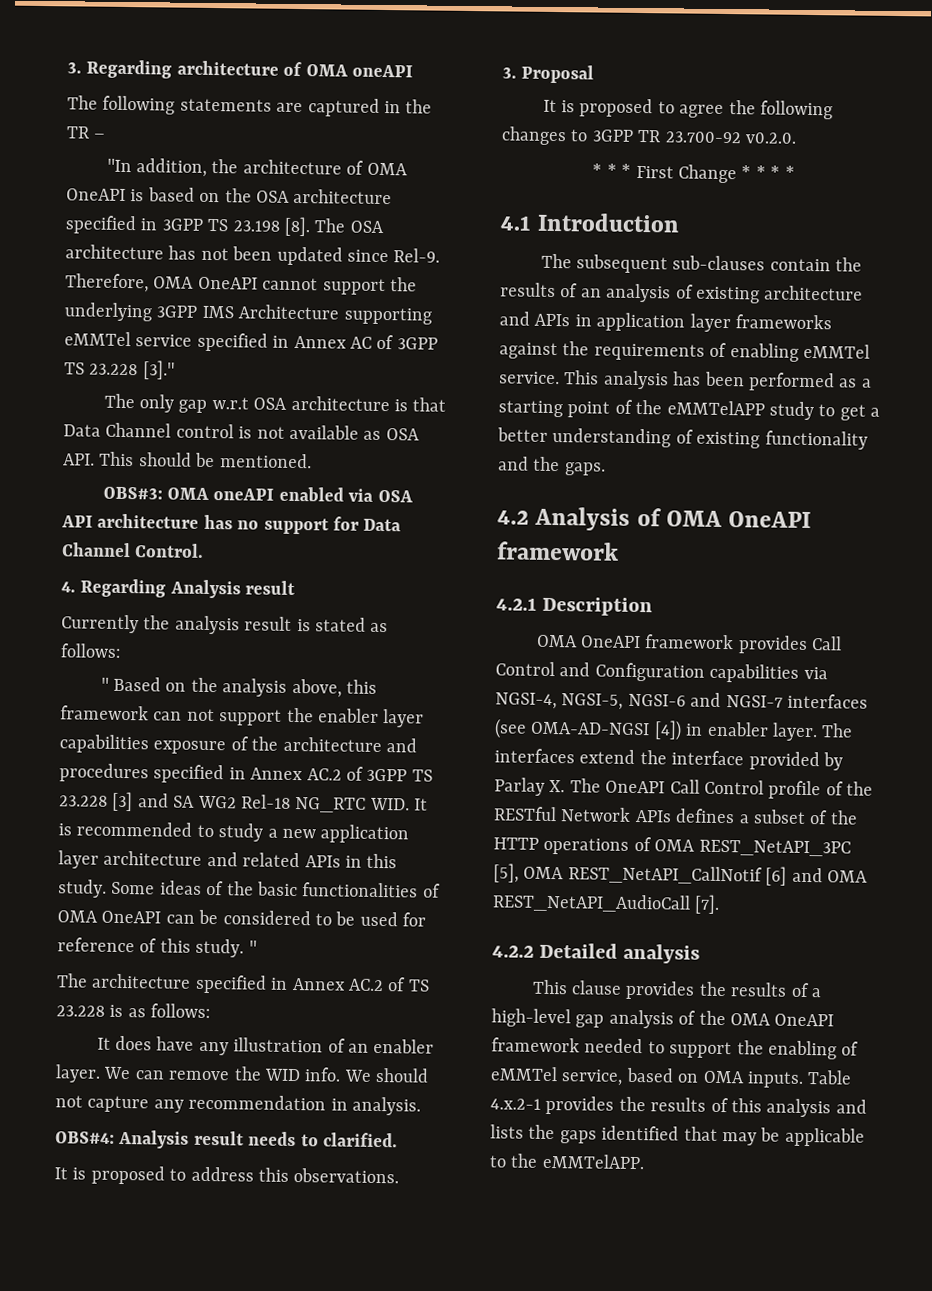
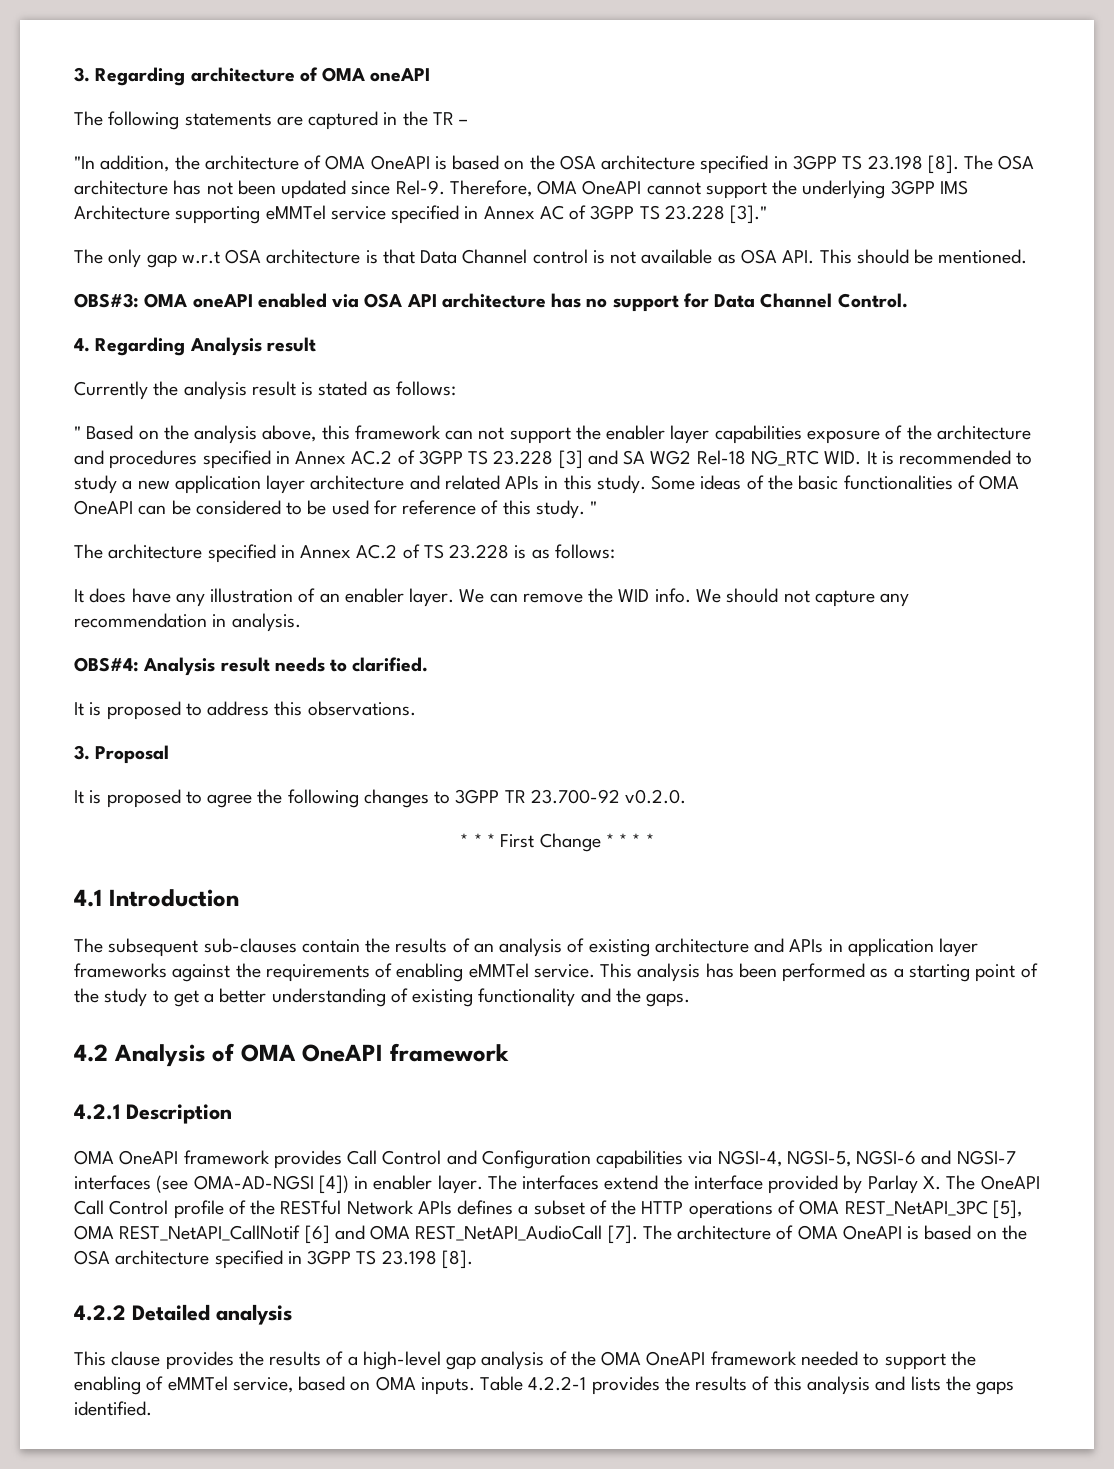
[666,400,765,416] eMMTelAPP -> (99, 995) none
(721, 904) none -> [642,1225,1027,1240] [74,1250,473,1269] The architecture of OMA OneAPI is based on the OSA architecture specified in 3GPP TS 23.198 [8].
[490,1098,541,1110] 4.x.2-1 -> [528,1376,587,1391] 4.2.2-1
[601,1125,865,1147] [489,1153,645,1170] identified that may be applicable to the eMMTelAPP. -> [74,1401,152,1416] identified.

